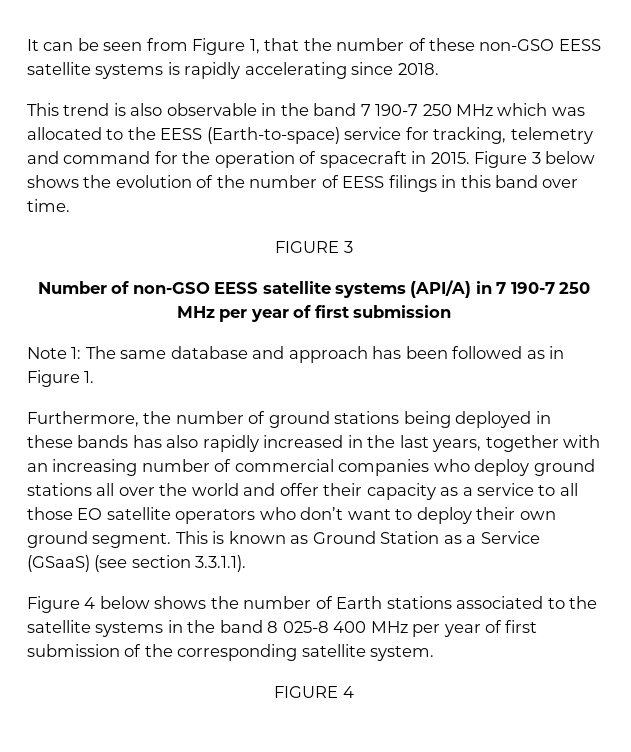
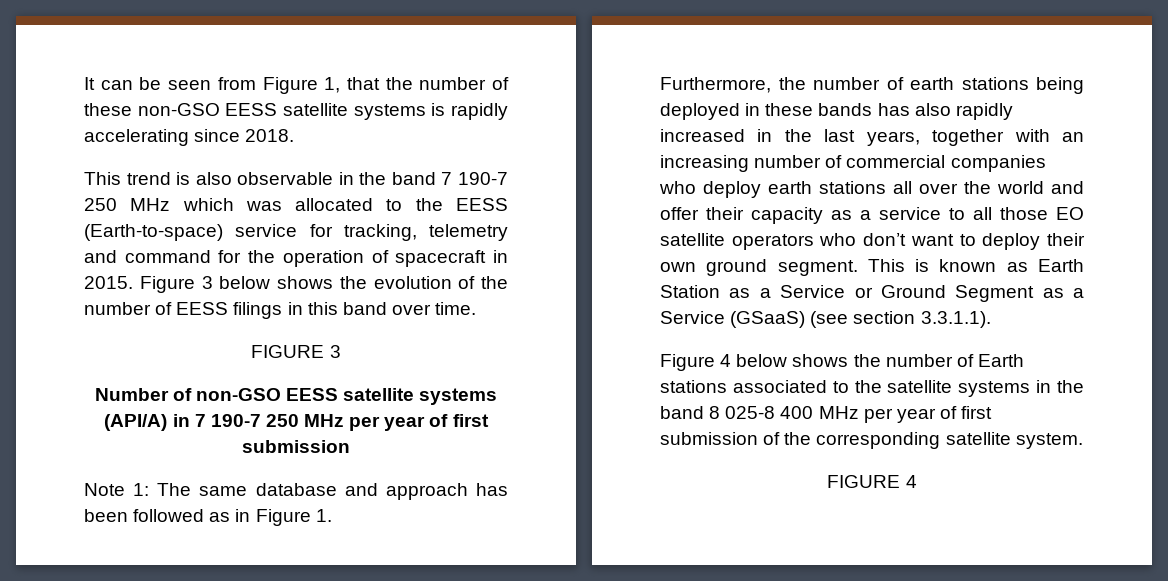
[268,411,330,428] ground -> [910,77,954,90] earth
[533,459,595,476] ground -> [768,181,812,194] earth
[312,531,440,544] Ground Station -> [1038,259,1084,272] [660,285,1035,302] Earth Station as a Service or Ground Segment

